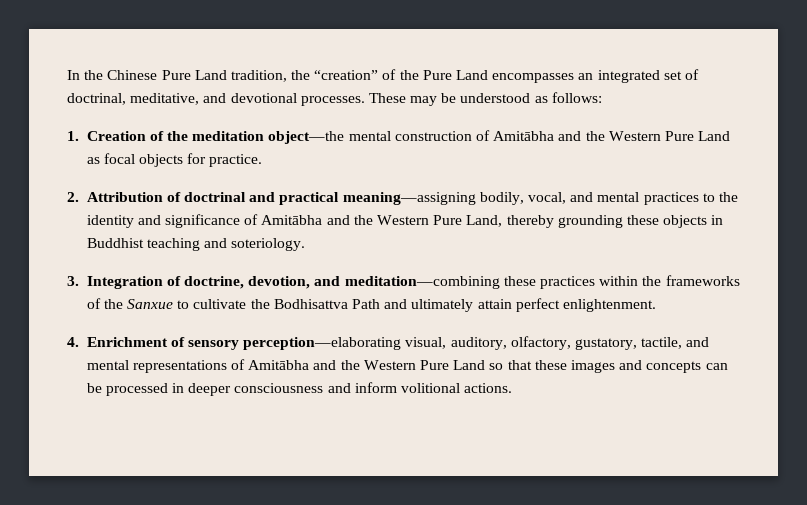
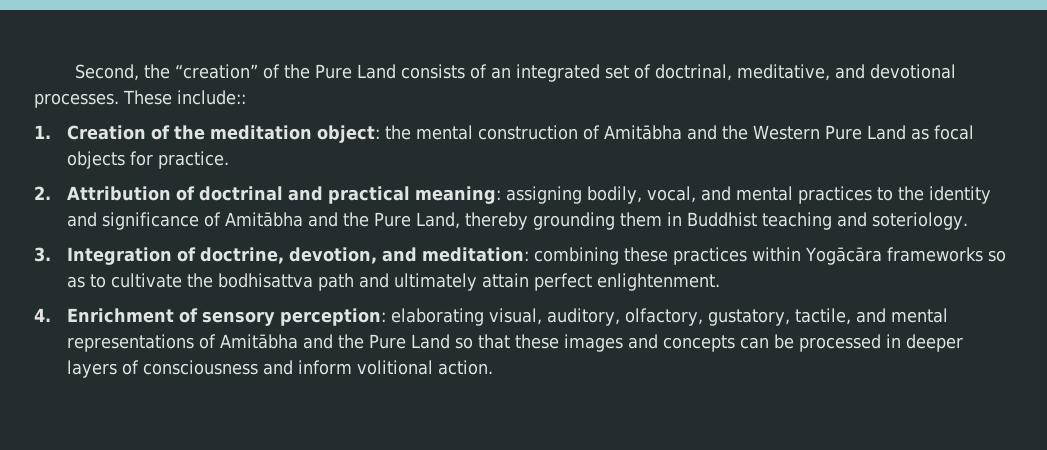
[67,70,287,82] In the Chinese Pure Land tradition, -> [74,64,139,81] Second,
[492,73,575,83] encompasses -> [400,64,487,79] consists of
[410,92,602,106] may be understood as follows: -> [177,90,246,105] include::
[268,131,345,144] object—the -> [316,125,411,143] object: the
[342,192,476,205] meaning—assigning -> [414,186,582,204] meaning: assigning
[377,215,430,225] Western -> (369, 219) none
[626,215,708,228] these objects -> [619,212,662,227] them
[344,276,500,289] meditation—combining -> [421,247,619,265] meditation: combining
[642,275,740,286] [86,298,174,309] the frameworks of the Sanxue -> [804,247,1006,265] [66,276,85,288] Yogācāra frameworks so as
[273,299,381,309] Bodhisattva Path -> [217,273,354,291] bodhisattva path
[243,337,402,350] perception—elaborating -> [279,308,484,326] perception: elaborating
[363,360,416,370] Western -> (364, 341) none
(232, 389) none -> [66,360,139,378] layers of
[464,383,513,393] actions. -> [437,360,493,375] action.

